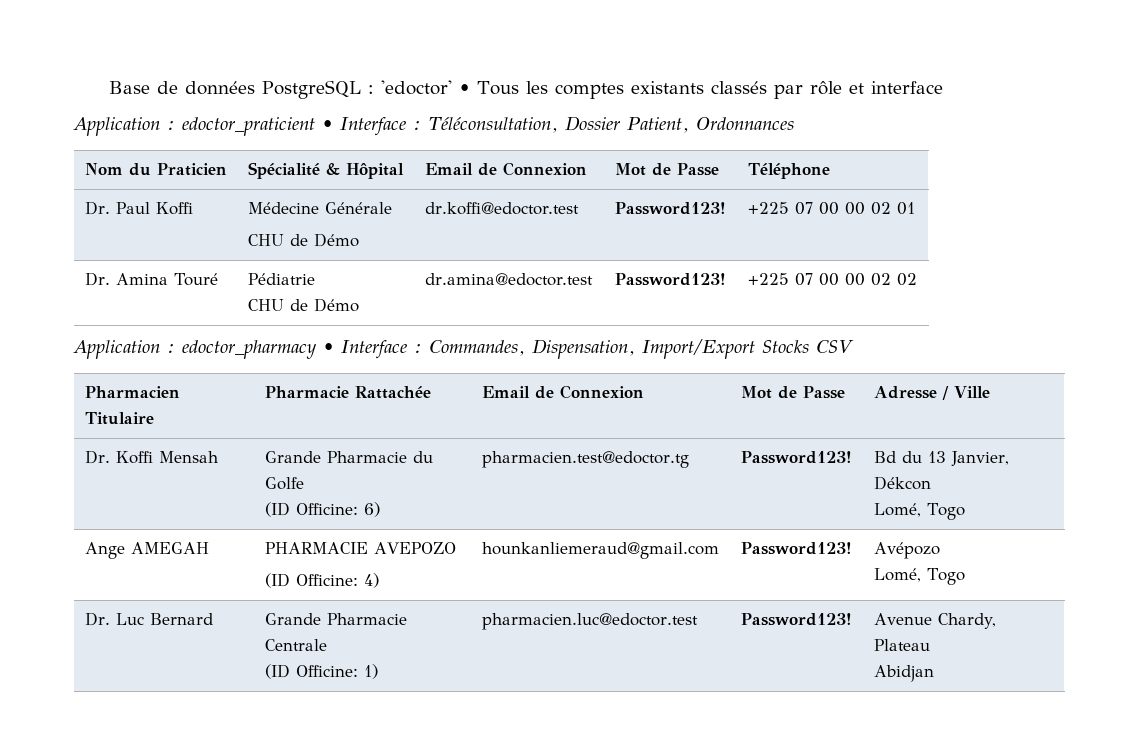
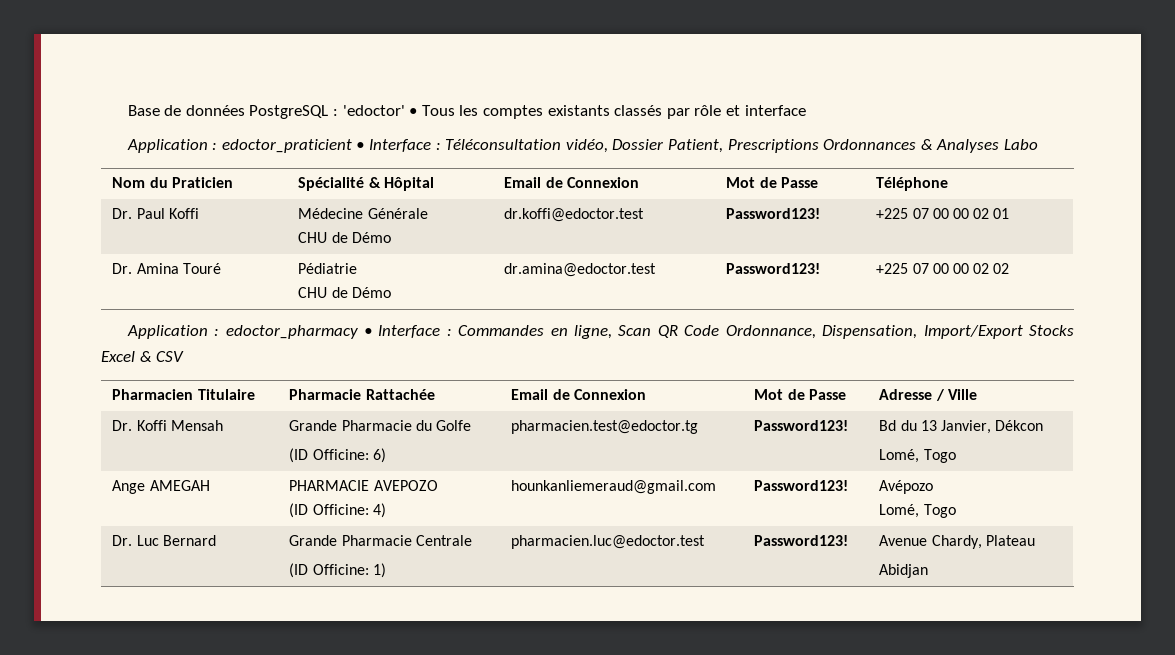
[428,117,558,133] Téléconsultation, -> [445,139,608,153] Téléconsultation vidéo,
(689, 125) none -> [727,139,819,153] Prescriptions
(794, 123) none -> [920,139,1038,153] & Analyses Labo
[429,340,525,356] Commandes, -> [458,325,816,339] Commandes en ligne, Scan QR Code Ordonnance,
(809, 346) none -> [101,351,152,362] Excel &

